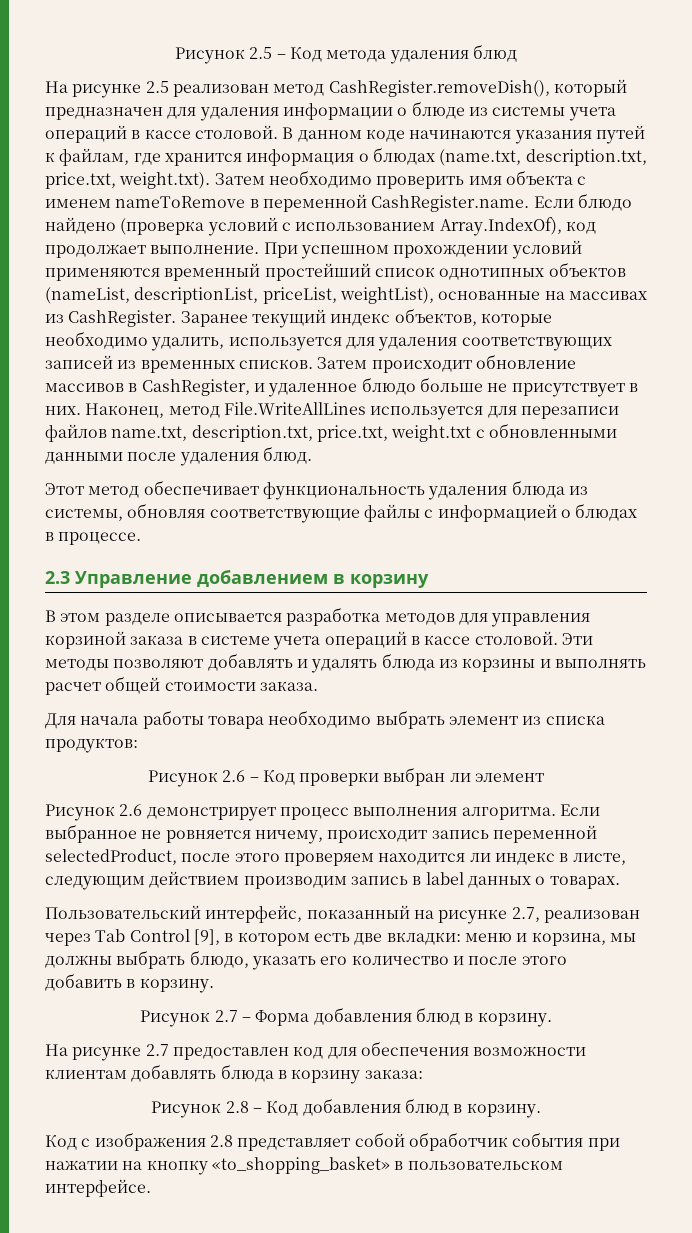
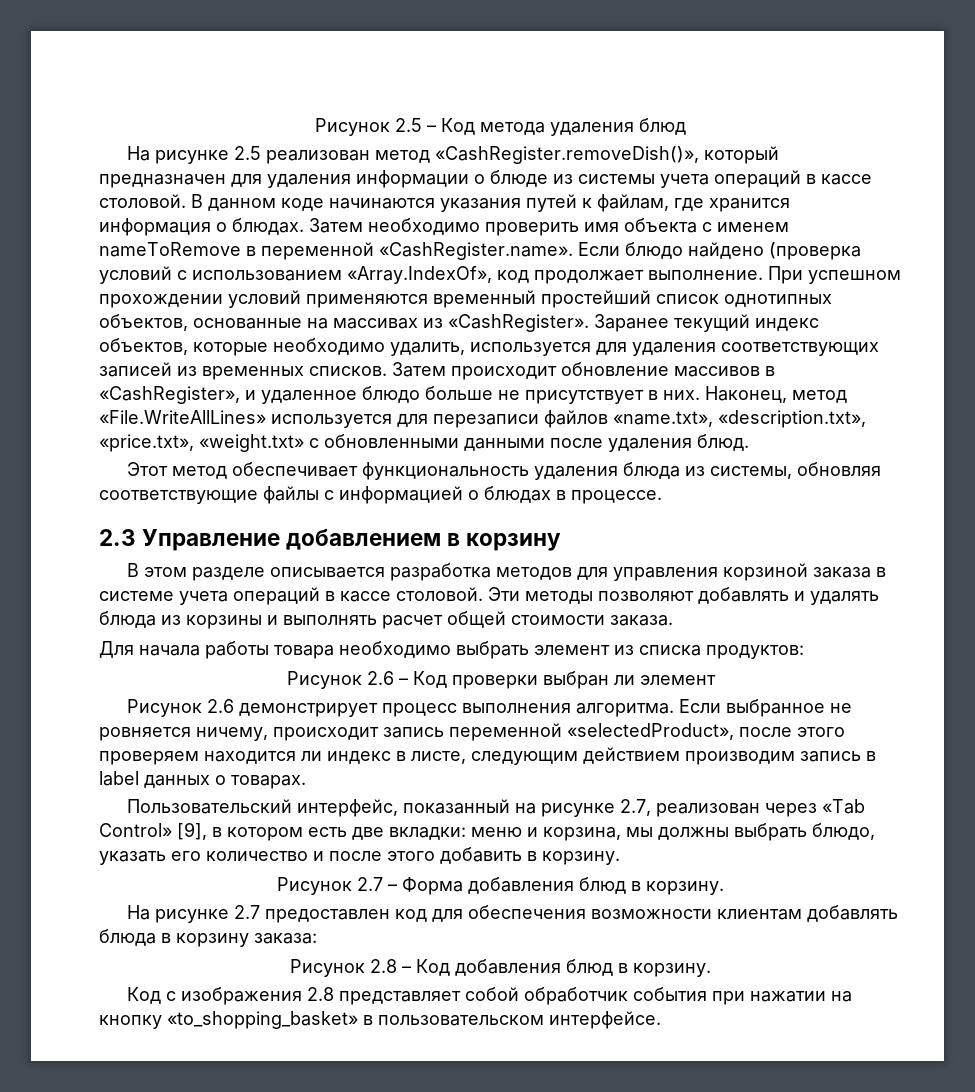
[328,80,550,97] CashRegister.removeDish(), -> [434,146,699,164] «CashRegister.removeDish()»,
[372,147,647,166] [45,172,211,189] блюдах (name.txt, description.txt, price.txt, weight.txt). -> [232,218,304,235] блюдах.
[371,195,530,212] CashRegister.name. -> [379,242,573,260] «CashRegister.name».
[439,217,562,236] Array.IndexOf), -> [347,266,492,284] «Array.IndexOf»,
[548,262,626,277] [45,287,434,304] объектов (nameList, descriptionList, priceList, weightList), -> [99,314,188,331] объектов,
[68,310,177,327] CashRegister. -> [448,314,589,332] «CashRegister».
[141,379,250,396] CashRegister, -> [99,386,240,404] «CashRegister»,
[223,402,366,415] File.WriteAllLines -> [99,410,266,424] «File.WriteAllLines»
[111,425,472,442] name.txt, description.txt, price.txt, weight.txt -> [613,410,866,428] [99,434,304,452] «name.txt», «description.txt», «price.txt», «weight.txt»
[45,849,177,865] selectedProduct, -> [567,723,734,740] «selectedProduct»,
[95,929,190,942] Tab Control -> [821,799,865,814] [99,823,172,837] «Tab Control»

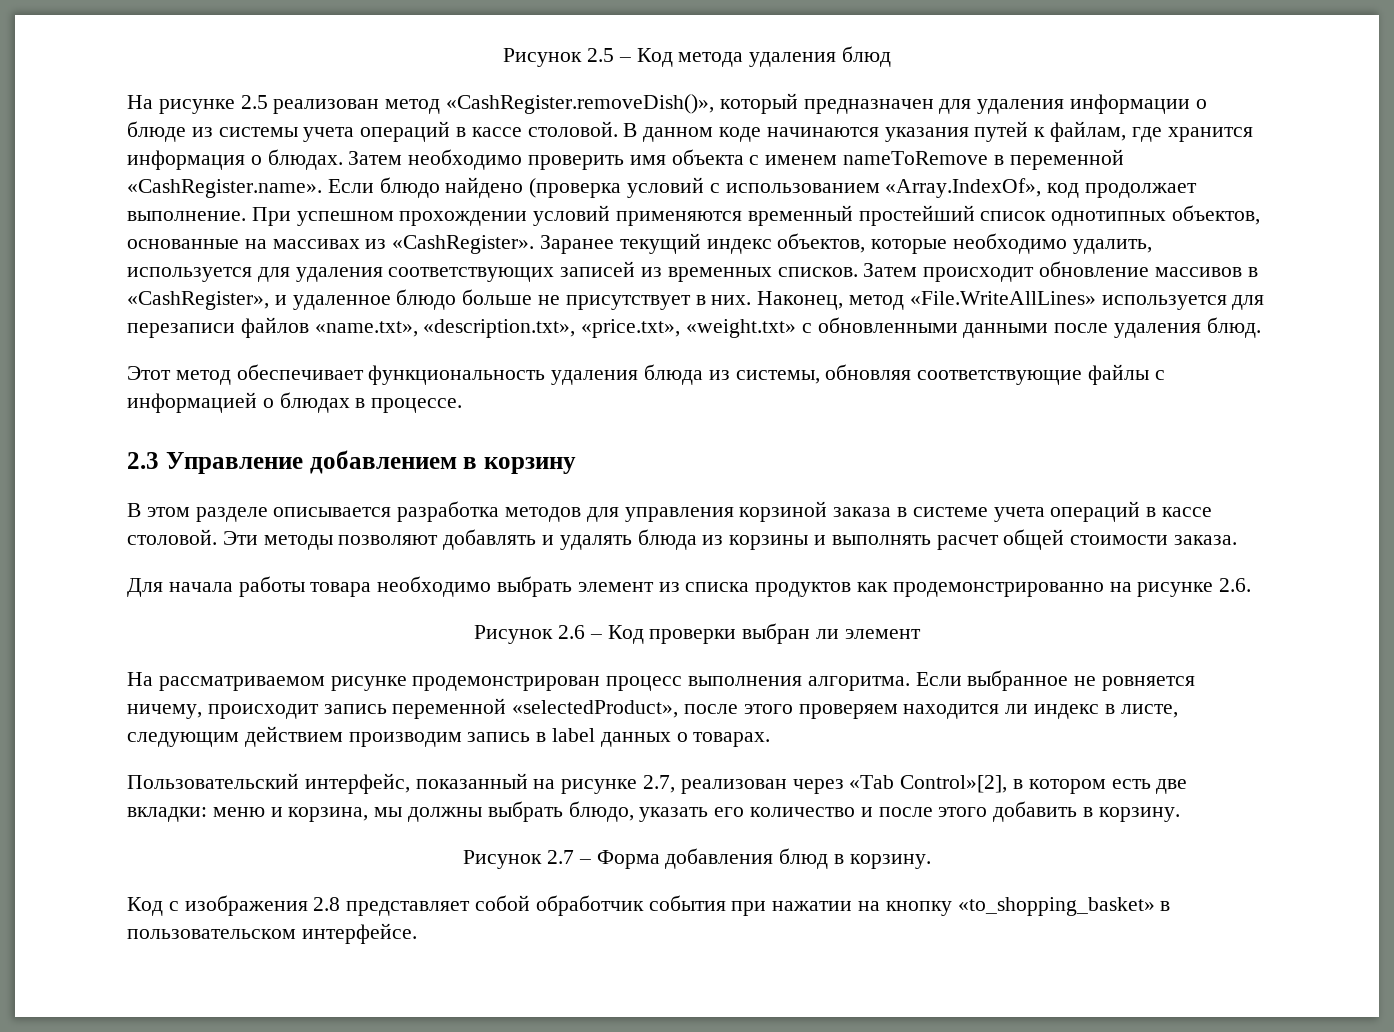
[706,645,804,659] продуктов: -> [755,578,1252,597] продуктов как продемонстрированно на рисунке 2.6.
[126,699,378,717] Рисунок 2.6 демонстрирует -> [127,672,601,691] На рассматриваемом рисунке продемонстрирован
[99,822,207,840] Control» [9], -> [900,775,1008,793] Control»[2],
[126,905,898,923] [99,929,317,947] [290,959,711,977] // На рисунке 2.7 предоставлен код для обеспечения возможности клиентам добавлять блюда в корзину заказа: // Рисунок 2.8 – Код добавления блюд в корзину. -> (931, 861) none

